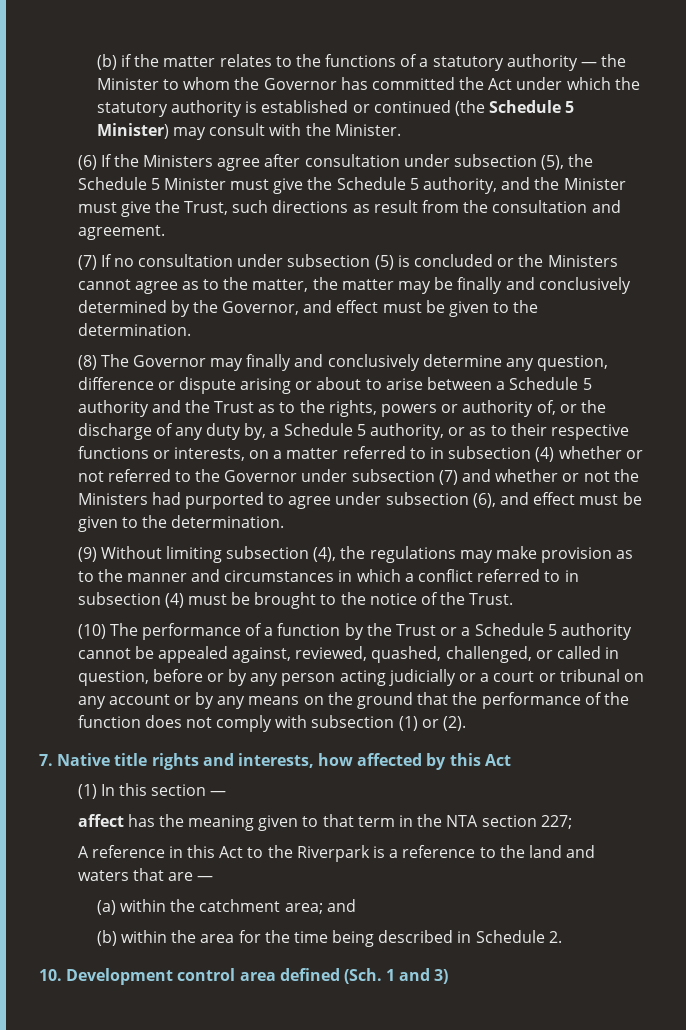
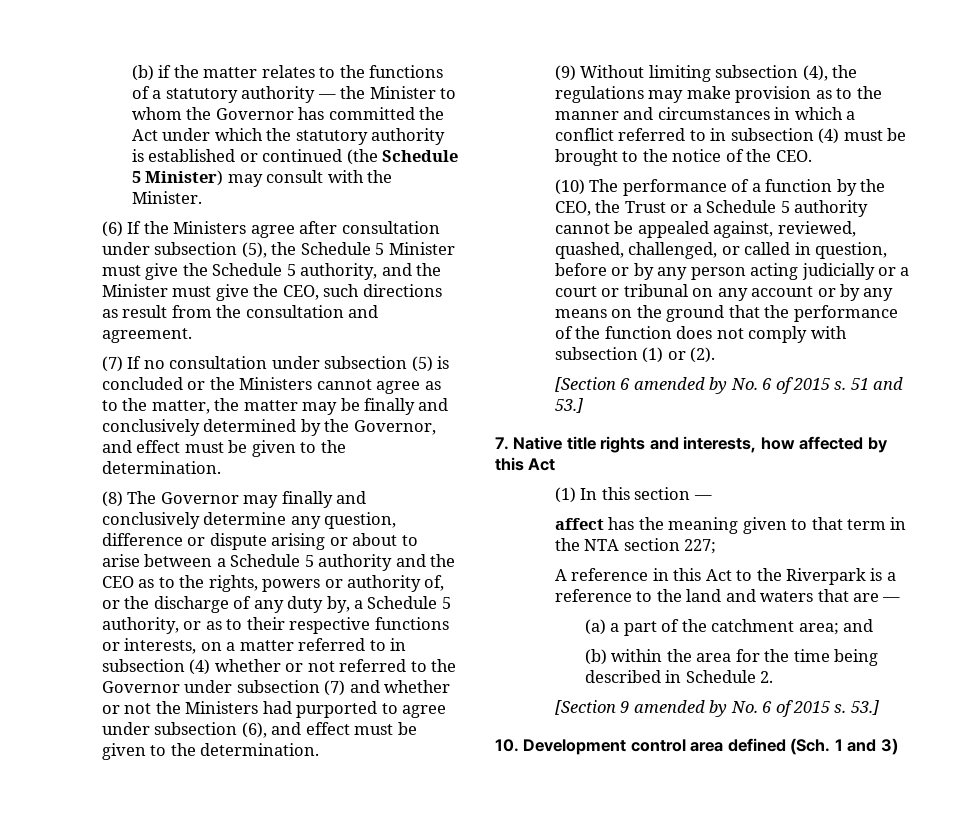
[184,201,229,215] Trust, -> [282,285,319,300] CEO,
[214,401,255,413] Trust -> [101,576,134,588] CEO
[469,593,514,605] Trust. -> [775,150,812,162] CEO.
(392, 629) none -> [554,200,621,216] CEO, the
(466, 723) none -> [554,377,904,394] [554,398,583,413] // [Section 6 amended by No. 6 of 2015 s. 51 and 53.]
[119,899,166,912] within -> [610,619,680,636] a part of
(562, 937) none -> [554,700,879,717] // [Section 9 amended by No. 6 of 2015 s. 53.]

